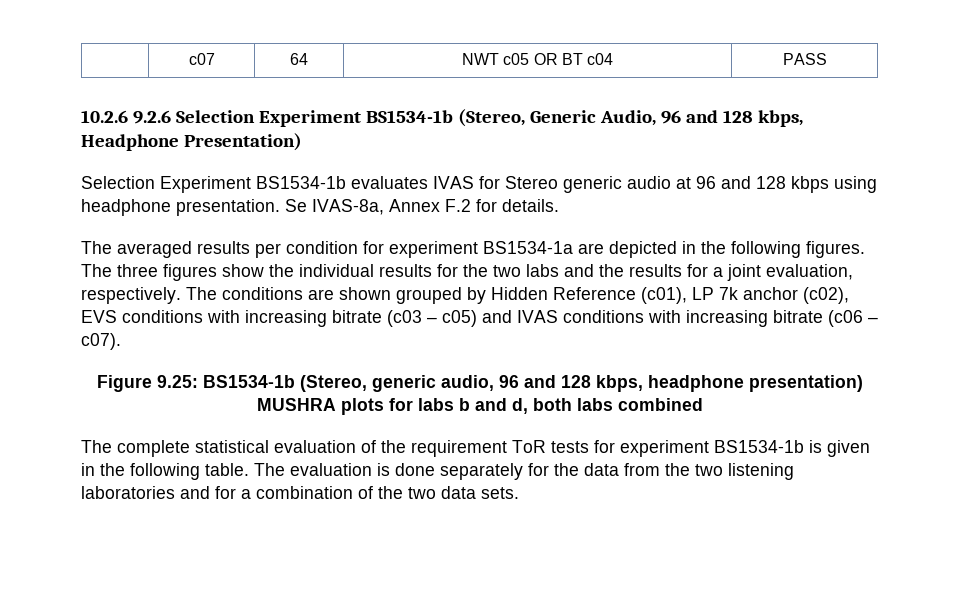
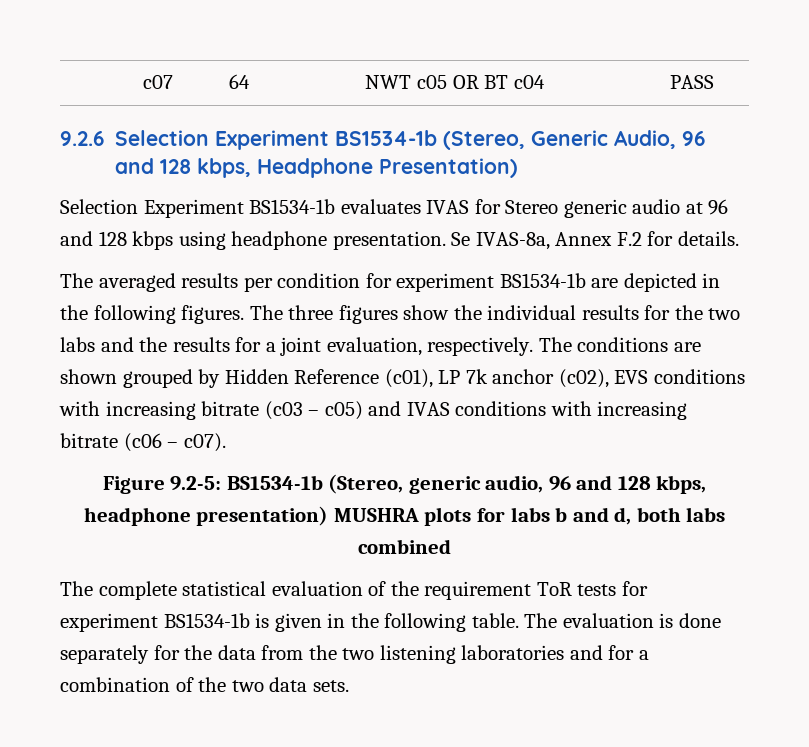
[81,110,128,123] 10.2.6 -> (714, 82) none
[483,241,573,254] BS1534-1a -> [499,273,586,288] BS1534-1b
[156,375,198,388] 9.25: -> [170,476,222,491] 9.2-5:

